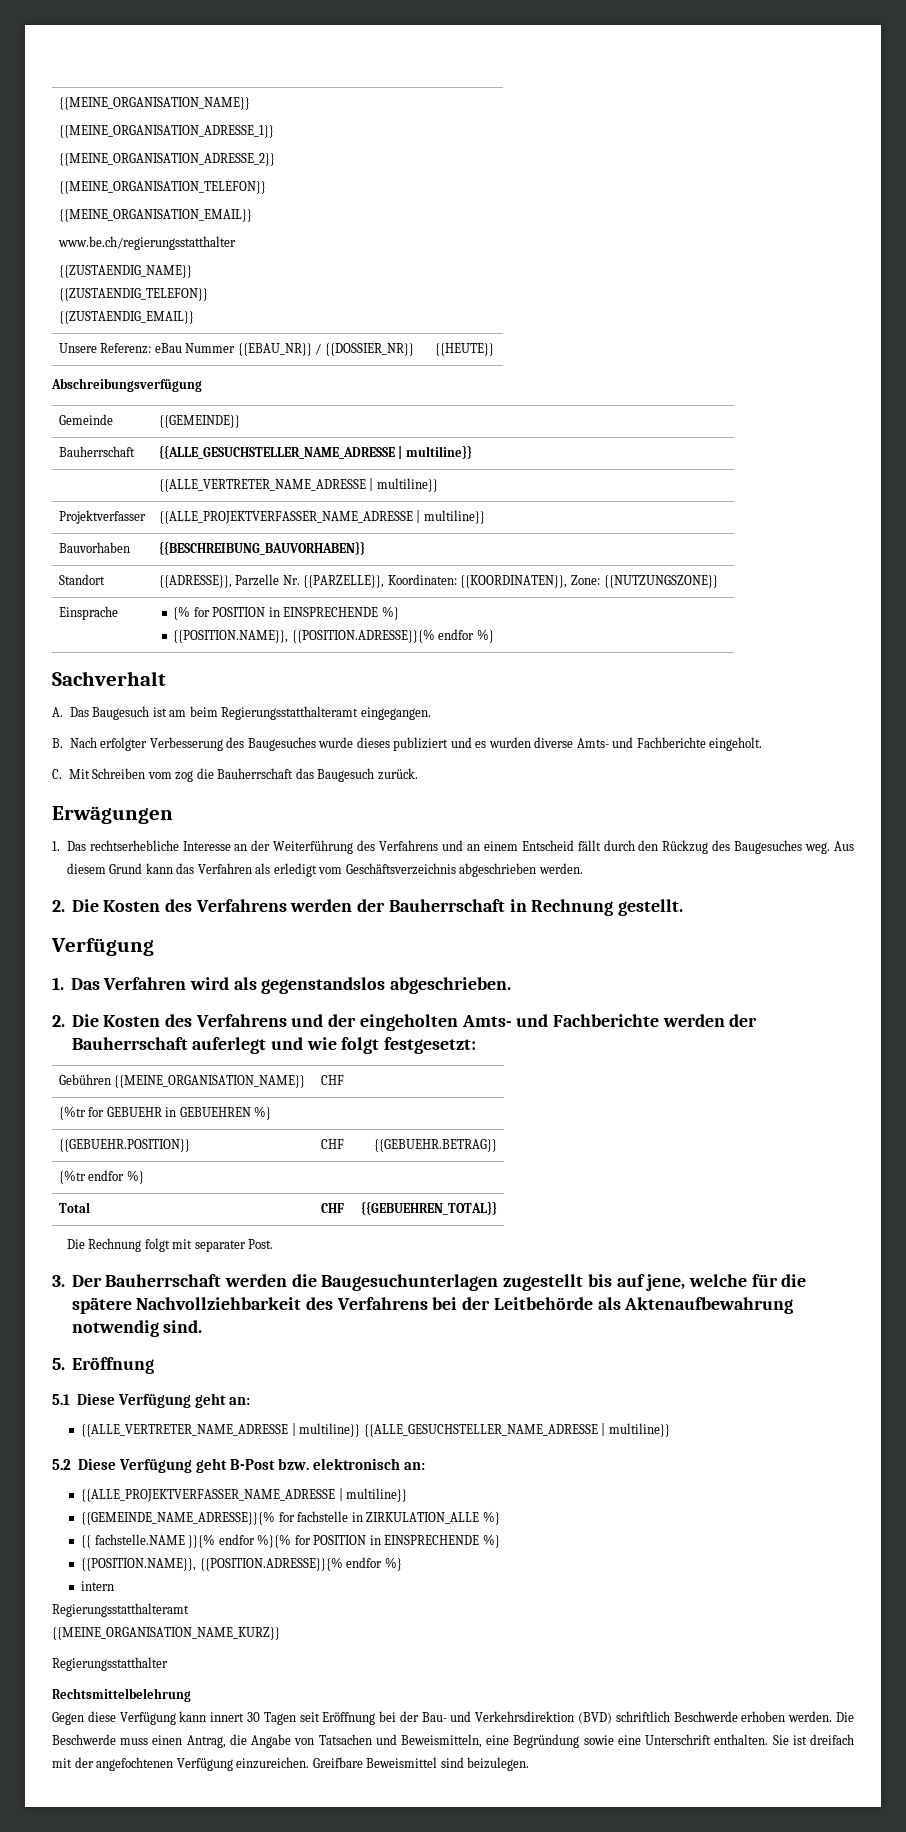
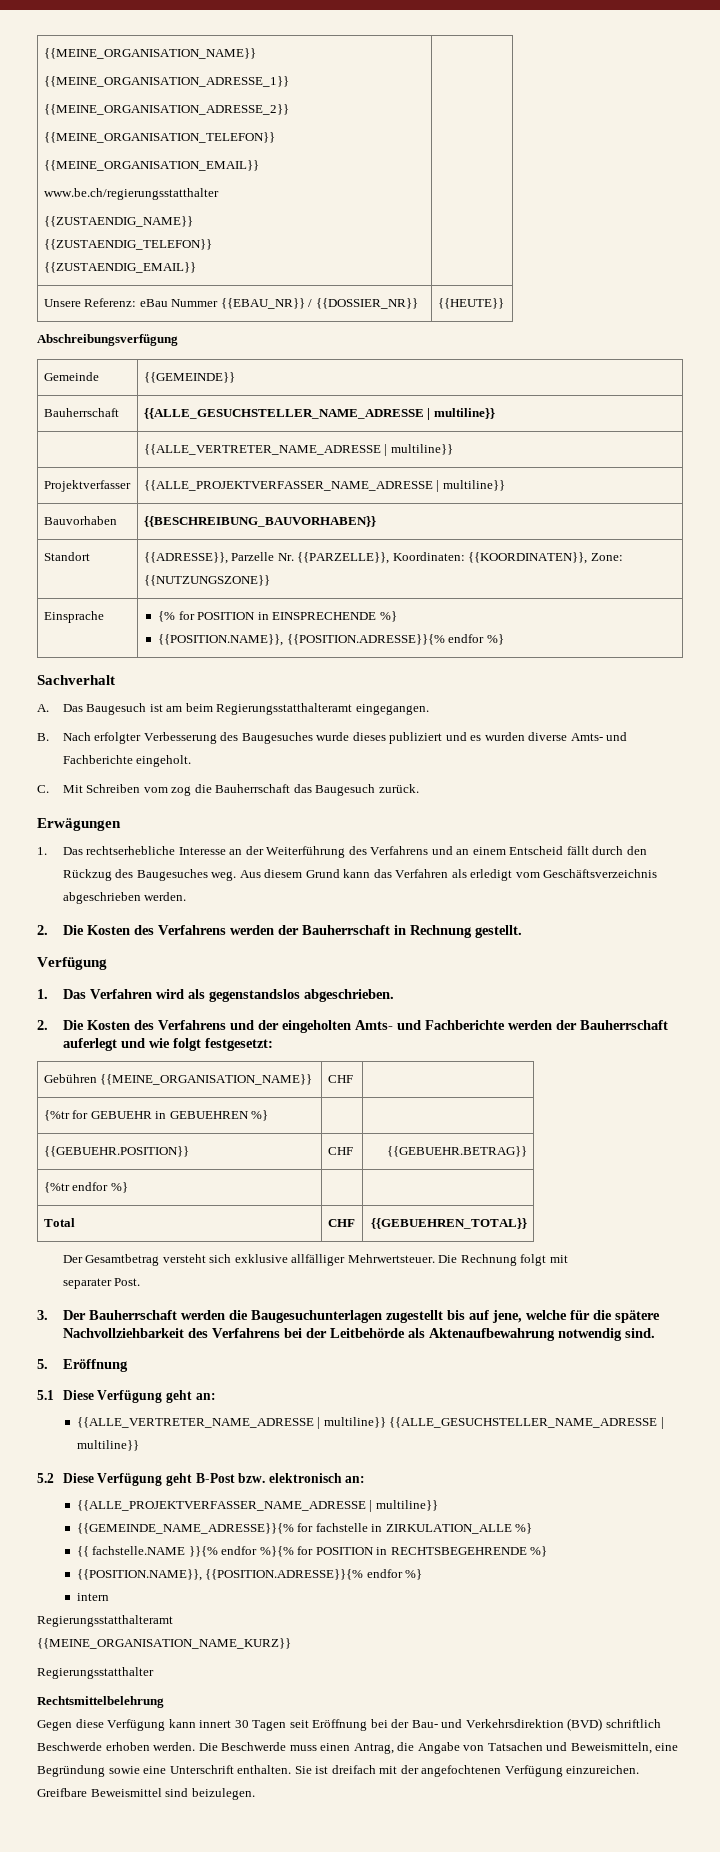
(498, 1208) none -> [62,1254,435,1266] Der Gesamtbetrag versteht sich exklusive allfälliger Mehrwertsteuer.
(193, 1244) none -> (568, 1259) //
[384,1535,480,1545] EINSPRECHENDE -> [390,1547,527,1555] RECHTSBEGEHRENDE

